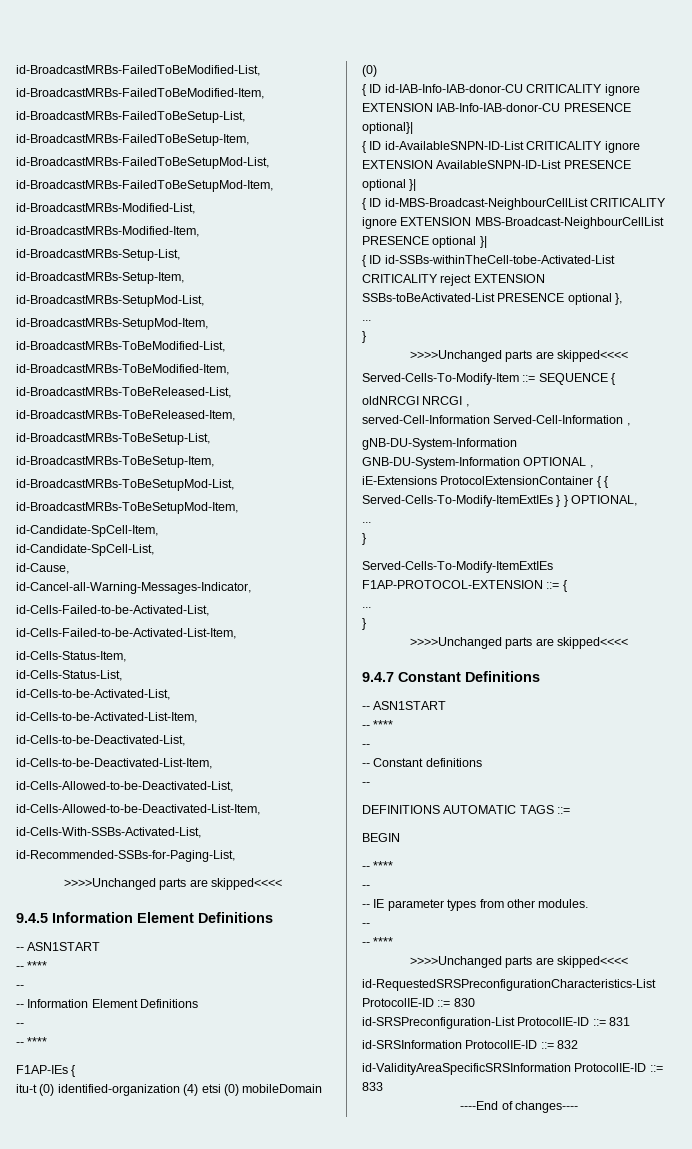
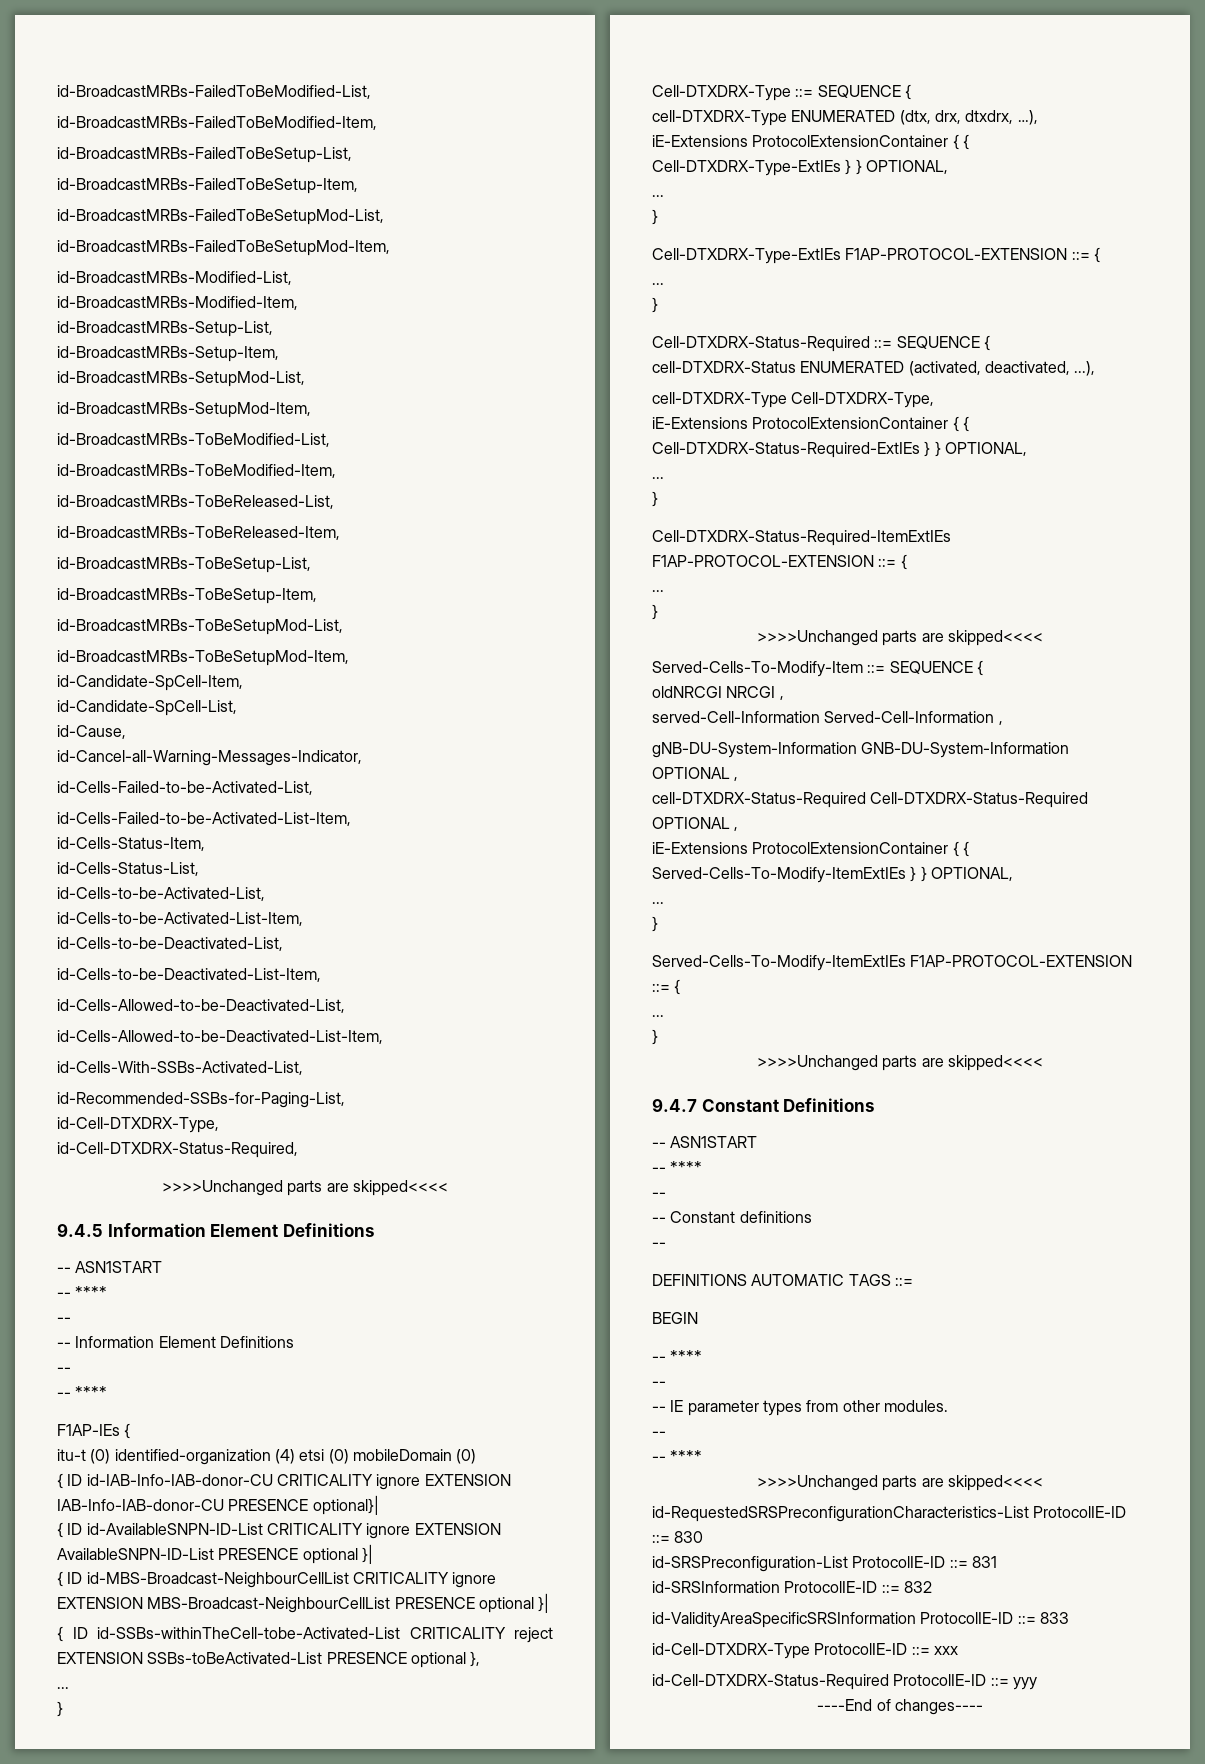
(235, 856) none -> [57,1117,219,1133] [57,1142,298,1158] // id-Cell-DTXDRX-Type, // id-Cell-DTXDRX-Status-Required,
(366, 337) none -> [652,84,911,101] [652,110,1038,126] [652,134,969,150] [652,159,948,176] [652,195,664,197] [652,209,658,225] [652,247,1100,264] [652,283,664,285] [652,297,658,313] [652,335,990,352] [652,361,1096,376] [652,392,935,408] [652,416,969,432] [652,441,1027,458] [652,477,664,479] [652,491,658,507] [652,530,951,546] [652,554,907,570] [652,590,664,592] [652,604,658,620] // Cell-DTXDRX-Type ::= SEQUENCE { // cell-DTXDRX-Type ENUMERATED (dtx, drx, dtxdrx, …), // iE-Extensions ProtocolExtensionContainer { { Cell-DTXDRX-Type-ExtIEs } } OPTIONAL, // ... // } // Cell-DTXDRX-Type-ExtIEs F1AP-PROTOCOL-EXTENSION ::= { // ... // } // Cell-DTXDRX-Status-Required ::= SEQUENCE { // cell-DTXDRX-Status ENUMERATED (activated, deactivated, ...), // cell-DTXDRX-Type Cell-DTXDRX-Type, // iE-Extensions ProtocolExtensionContainer { { Cell-DTXDRX-Status-Required-ExtIEs } } OPTIONAL, // ... // } // Cell-DTXDRX-Status-Required-ItemExtIEs F1AP-PROTOCOL-EXTENSION ::= { // ... // }
(593, 466) none -> [652,792,1089,808] [652,817,739,831] // cell-DTXDRX-Status-Required Cell-DTXDRX-Status-Required OPTIONAL ,
(383, 1086) none -> [652,1643,958,1659] [652,1674,1037,1690] // id-Cell-DTXDRX-Type ProtocolIE-ID ::= xxx // id-Cell-DTXDRX-Status-Required ProtocolIE-ID ::= yyy

